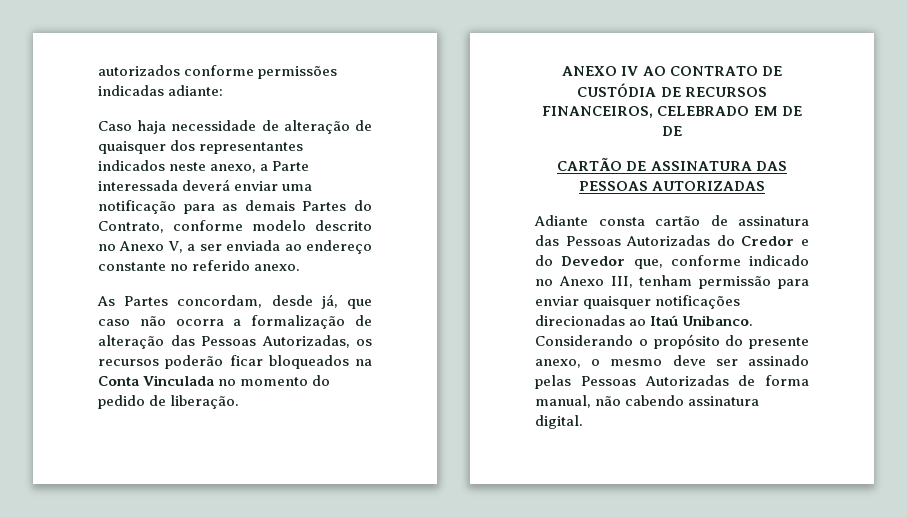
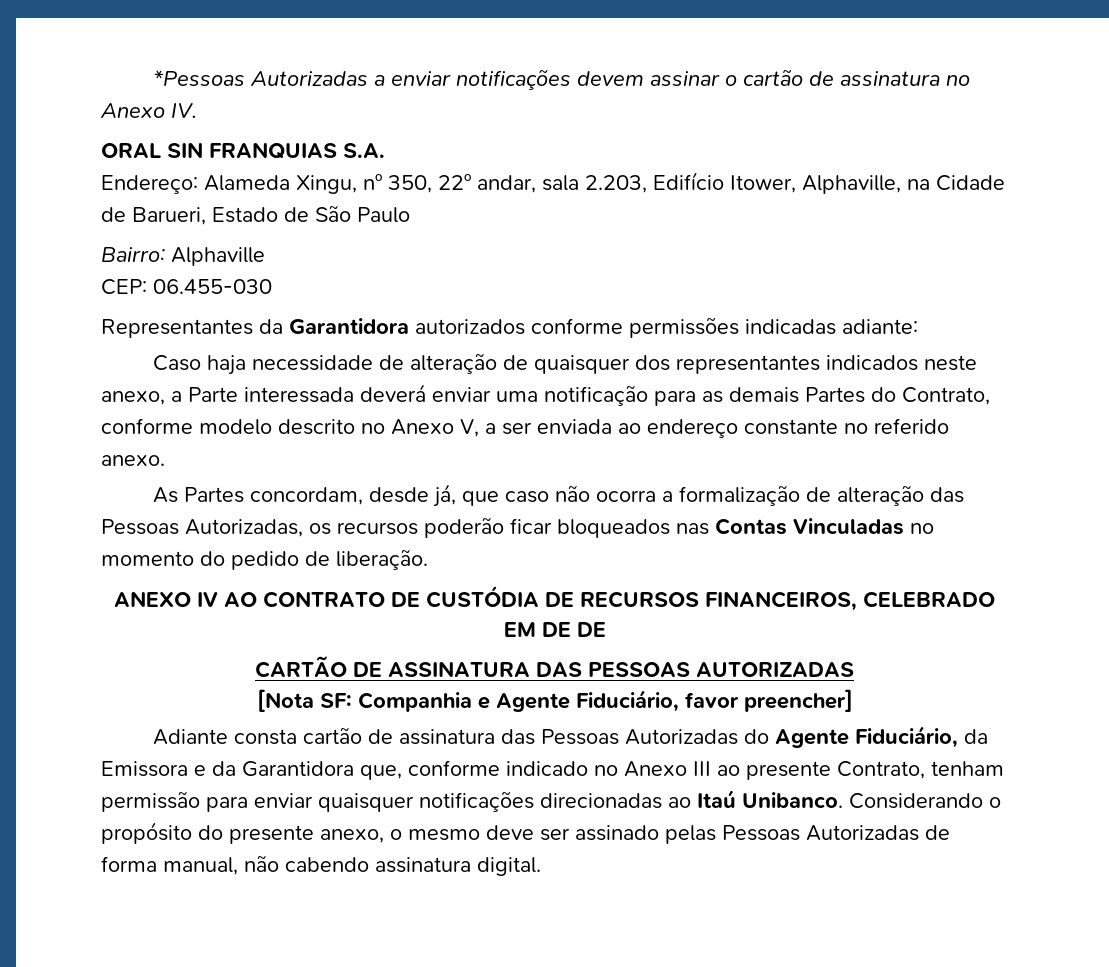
(98, 70) none -> [152,69,970,90] [100,103,197,118] [101,142,385,159] [101,172,1005,194] [101,205,410,225] [101,247,265,266] [101,279,272,295] [101,318,409,338] *Pessoas Autorizadas a enviar notificações devem assinar o cartão de assinatura no Anexo IV. // ORAL SIN FRANQUIAS S.A. // Endereço: Alameda Xingu, nº 350, 22º andar, sala 2.203, Edifício Itower, Alphaville, na Cidade de Barueri, Estado de São Paulo // Bairro: Alphaville // CEP: 06.455-030 // Representantes da Garantidora
[355,359,372,366] [98,375,215,386] na Conta Vinculada -> [676,518,904,535] nas Contas Vinculadas
(766, 186) none -> [256,689,853,712] // [Nota SF: Companhia e Agente Fiduciário, favor preencher]
[741,236,809,246] [535,255,626,266] Credor e do Devedor -> [774,726,988,748] [101,761,354,777] Agente Fiduciário, da Emissora e da Garantidora
[610,276,633,288] III, -> [693,761,925,780] III ao presente Contrato,

